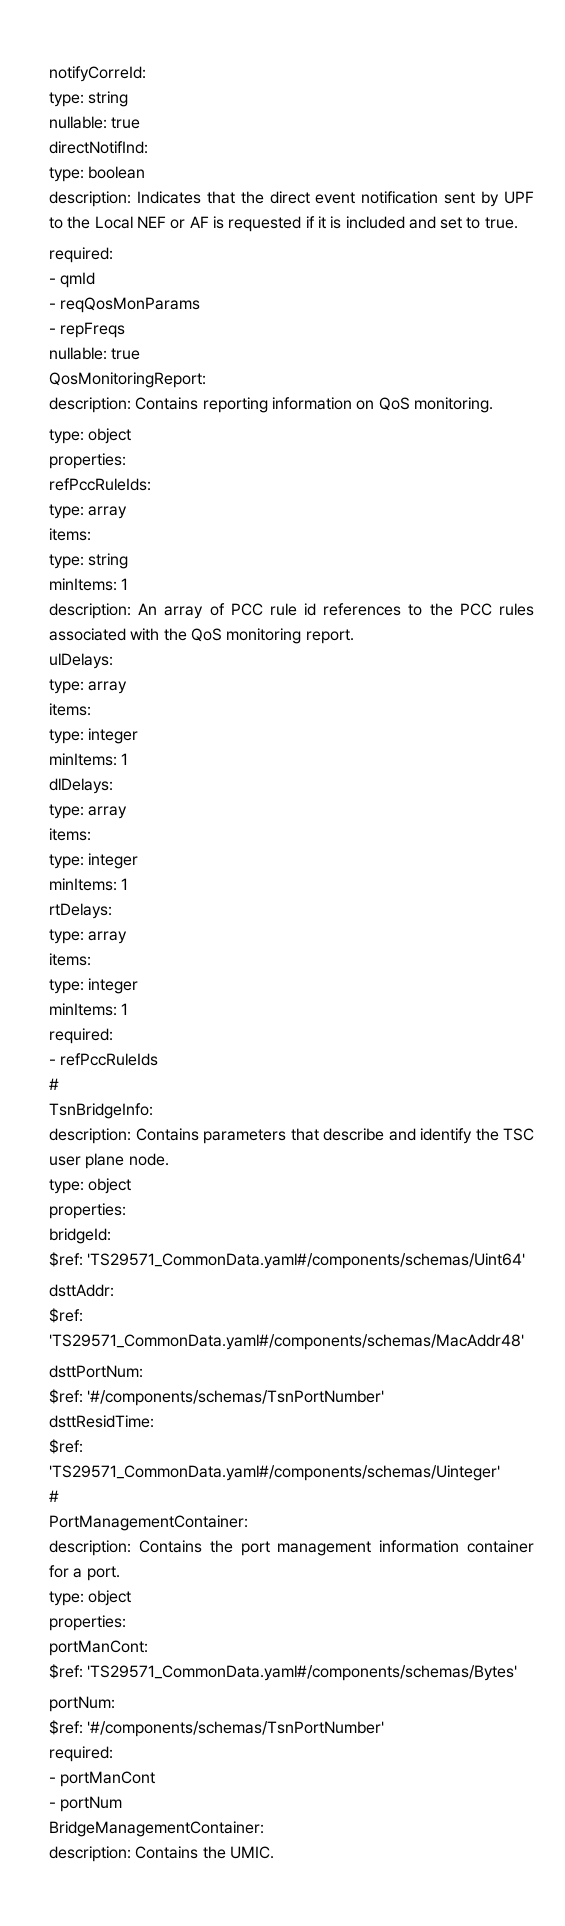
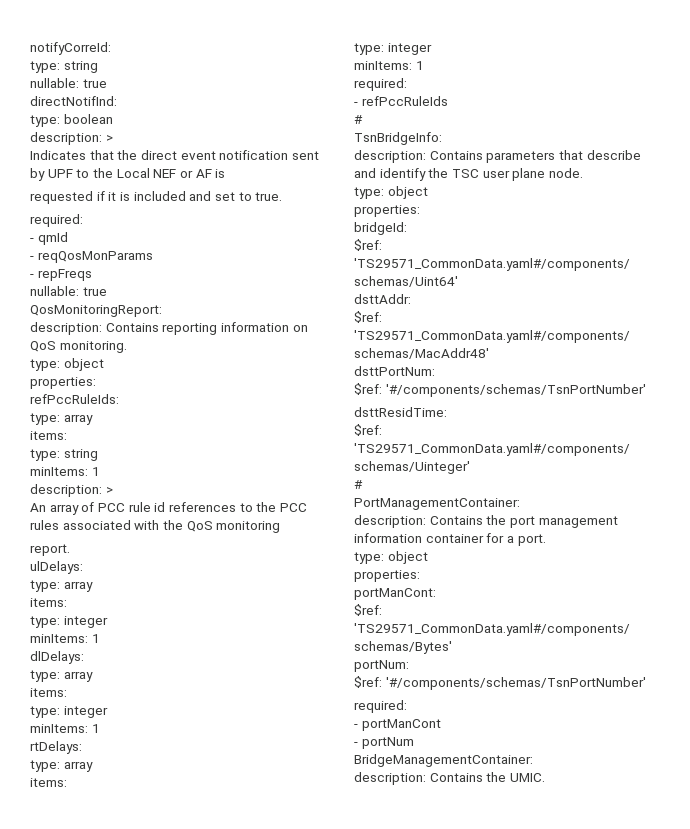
(131, 199) none -> [105,135,113,142] > //
(224, 222) none -> (226, 173) //
(131, 611) none -> [105,487,113,494] > //
(302, 636) none -> (281, 527) //

